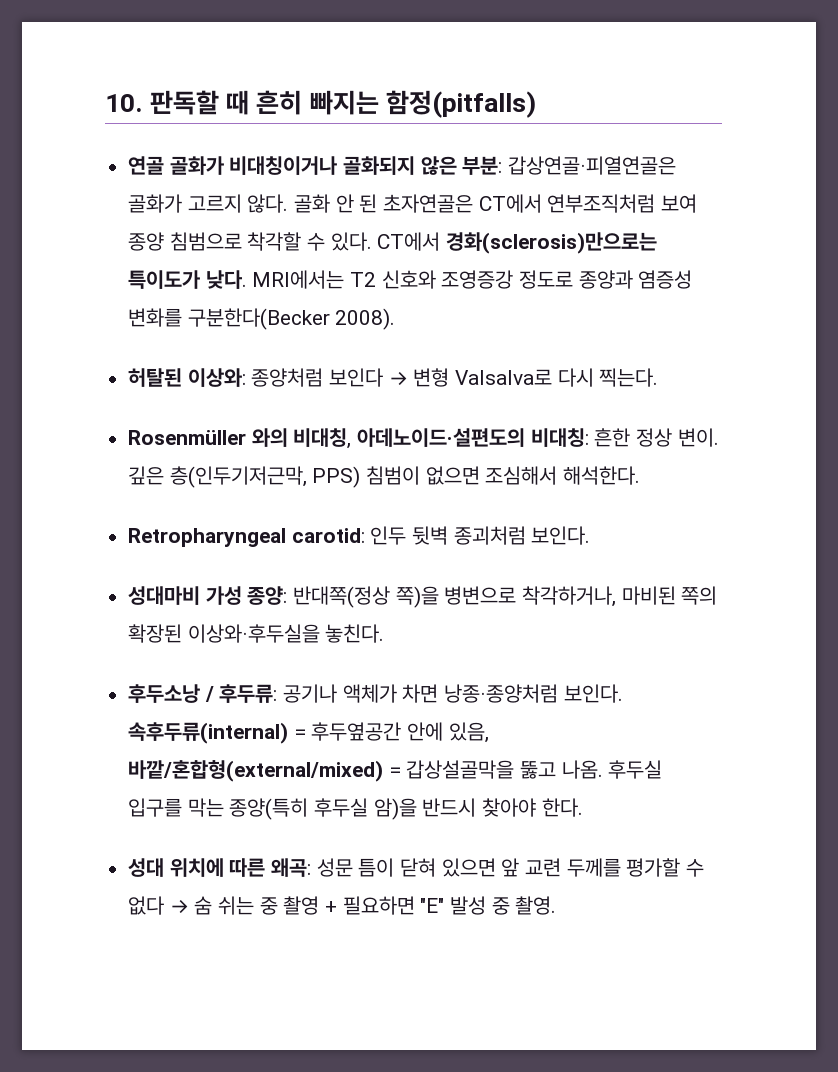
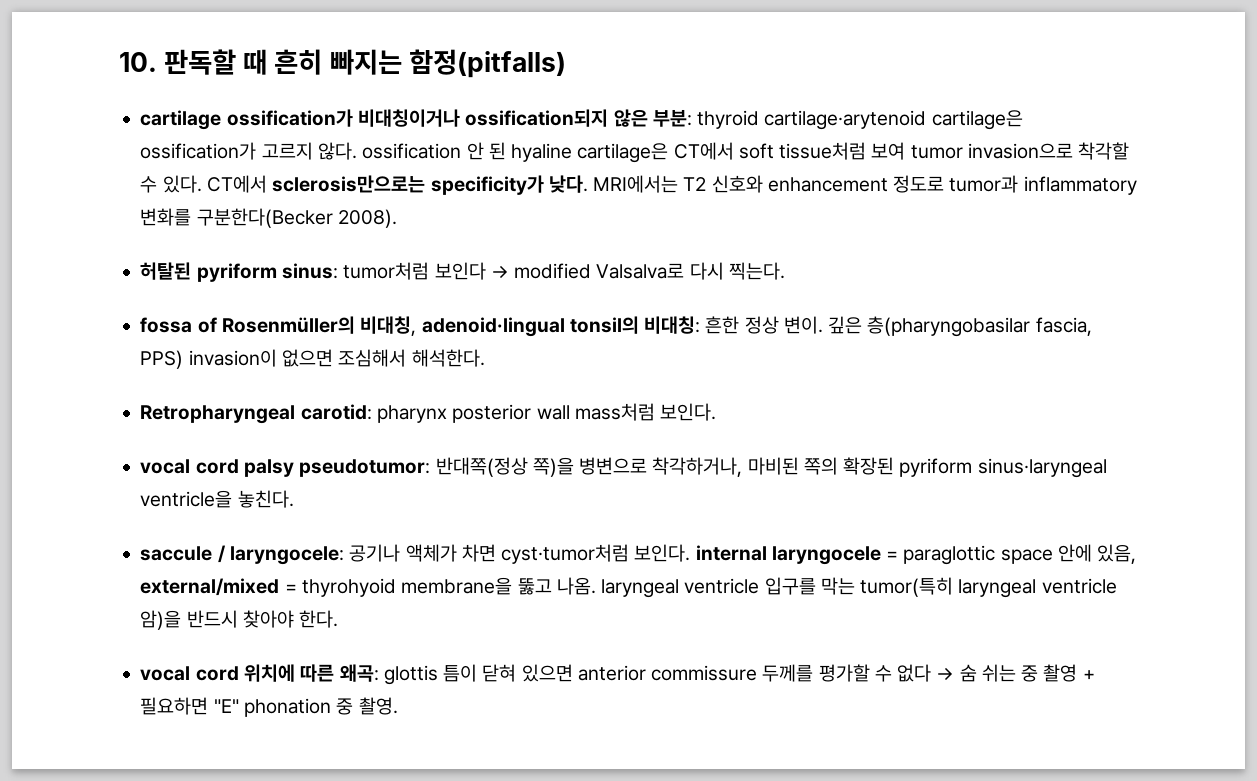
[128,156,677,175] [128,194,183,213] 연골 골화가 비대칭이거나 골화되지 않은 부분: 갑상연골·피열연골은 골화가 -> [140,109,1023,130] [140,142,257,160] cartilage ossification가 비대칭이거나 ossification되지 않은 부분: thyroid cartilage·arytenoid cartilage은 ossification가
[294,194,331,213] 골화 -> [362,143,462,159] ossification
[383,194,698,213] [128,232,242,251] 초자연골은 CT에서 연부조직처럼 보여 종양 침범으로 -> [511,142,1073,163] hyaline cartilage은 CT에서 soft tissue처럼 보여 tumor invasion으로
[446,232,658,254] [128,270,201,289] 경화(sclerosis)만으로는 특이도가 -> [272,175,544,195] sclerosis만으로는 specificity가
[441,270,693,289] 조영증강 정도로 종양과 염증성 -> [767,175,1137,195] enhancement 정도로 tumor과 inflammatory
[187,368,324,387] 이상와: 종양처럼 -> [196,262,430,282] pyriform sinus: tumor처럼
[413,368,450,387] 변형 -> [514,263,592,279] modified
[128,428,526,449] Rosenmüller 와의 비대칭, 아데노이드·설편도의 -> [140,316,639,337] fossa of Rosenmüller의 비대칭, adenoid·lingual tonsil의
[169,466,421,488] 층(인두기저근막, PPS) 침범이 -> [867,316,1092,337] [140,349,277,369] 층(pharyngobasilar fascia, PPS) invasion이
[370,526,591,545] [128,586,288,605] 인두 뒷벽 종괴처럼 보인다. // 성대마비 가성 종양: -> [376,403,717,423] [140,459,431,477] pharynx posterior wall mass처럼 보인다. // vocal cord palsy pseudotumor:
[187,624,385,643] [128,684,623,703] [128,722,489,744] [128,760,663,782] [128,798,369,820] 이상와·후두실을 놓친다. // 후두소낭 / 후두류: 공기나 액체가 차면 낭종·종양처럼 보인다. 속후두류(internal) = 후두옆공간 안에 있음, 바깥/혼합형(external/mixed) = 갑상설골막을 뚫고 나옴. 후두실 입구를 막는 종양(특히 후두실 -> [899,458,1107,478] [140,490,294,508] [140,544,1137,565] [140,577,1117,598] pyriform sinus·laryngeal ventricle을 놓친다. // saccule / laryngocele: 공기나 액체가 차면 cyst·tumor처럼 보인다. internal laryngocele = paraglottic space 안에 있음, external/mixed = thyrohyoid membrane을 뚫고 나옴. laryngeal ventricle 입구를 막는 tumor(특히 laryngeal ventricle
[128,858,165,877] 성대 -> [140,666,239,681] vocal cord
[316,858,353,877] 성문 -> [383,665,438,685] glottis
[501,858,562,877] 앞 교련 -> [577,665,758,681] anterior commissure
[450,896,487,915] 발성 -> [243,698,331,717] phonation

